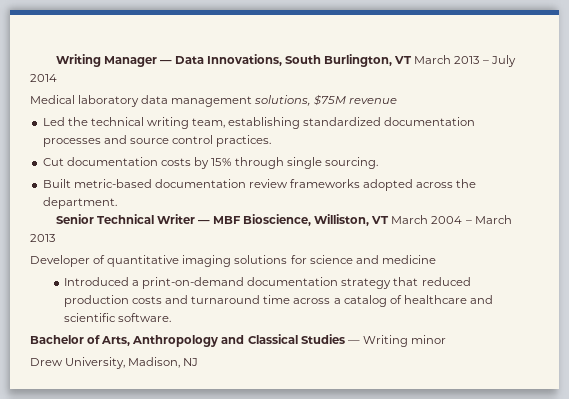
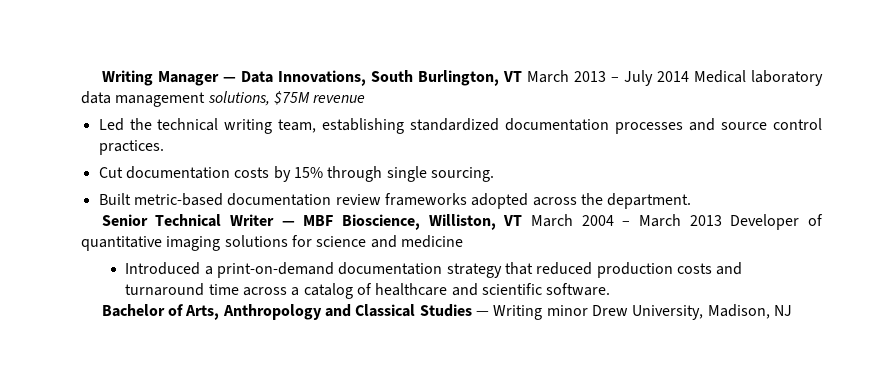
(57, 78) // -> (689, 76) none
(55, 238) // -> (722, 220) none
(446, 339) // -> (588, 310) none

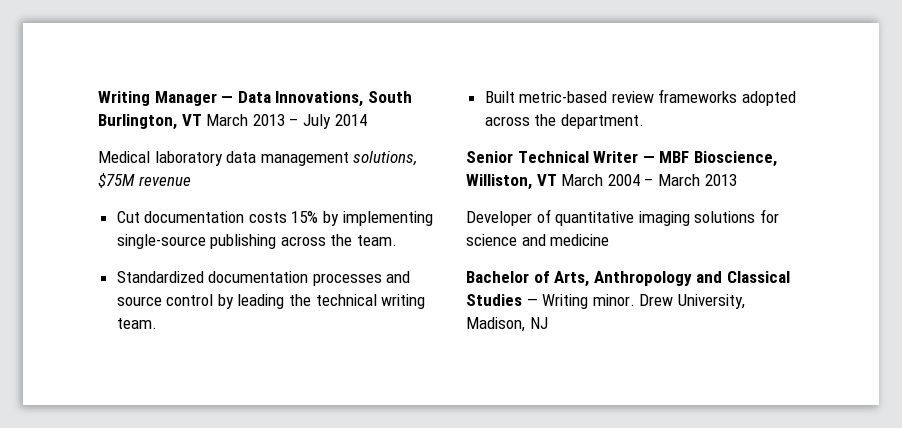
(689, 76) none -> (367, 120) //
[98,118,500,134] Led the technical writing team, establishing standardized -> [116,211,433,226] [116,234,398,249] [116,271,204,283] Cut documentation costs 15% by implementing single-source publishing across the team. // Standardized
[98,140,164,155] [98,166,494,182] practices. // Cut documentation costs by 15% through single sourcing. -> [217,294,426,309] [116,318,157,329] by leading the technical writing team.
[227,193,332,206] documentation -> (608, 97) none
(722, 220) none -> (737, 180) //
[125,262,743,278] [125,283,611,299] // Introduced a print-on-demand documentation strategy that reduced production costs and turnaround time across a catalog of healthcare and scientific software. -> (610, 240) none
[546,305,588,316] minor -> [592,294,635,306] minor.

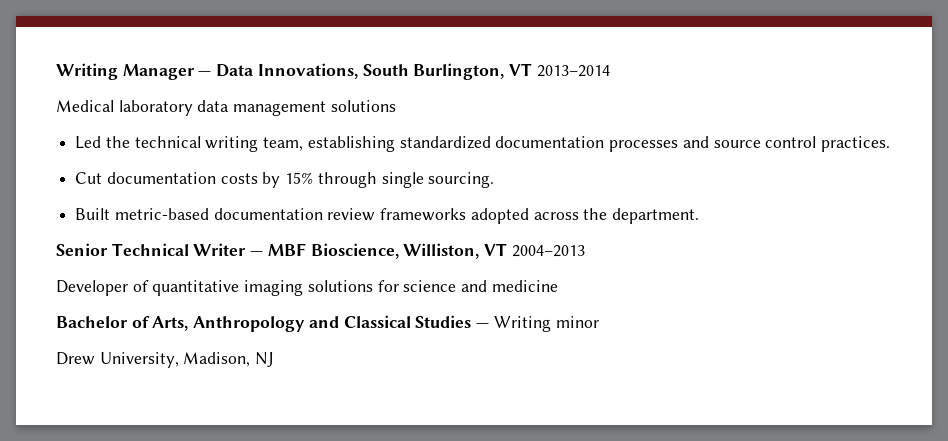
[206,114,367,129] March 2013 – July 2014 -> [536,65,610,77] 2013–2014
[353,151,418,166] [98,173,191,188] [116,211,433,226] [116,234,398,249] [116,271,204,283] solutions, $75M revenue // Cut documentation costs 15% by implementing single-source publishing across the team. // Standardized -> [330,100,396,112] [75,136,491,152] solutions // Led the technical writing team, establishing standardized
[217,294,426,309] [116,318,157,329] by leading the technical writing team. -> [820,136,890,152] [75,172,495,188] practices. // Cut documentation costs by 15% through single sourcing.
(608, 97) none -> [213,208,323,220] documentation
[561,174,737,186] March 2004 – March 2013 -> [511,245,585,257] 2004–2013
[592,294,635,306] minor. -> [555,316,599,328] minor //

